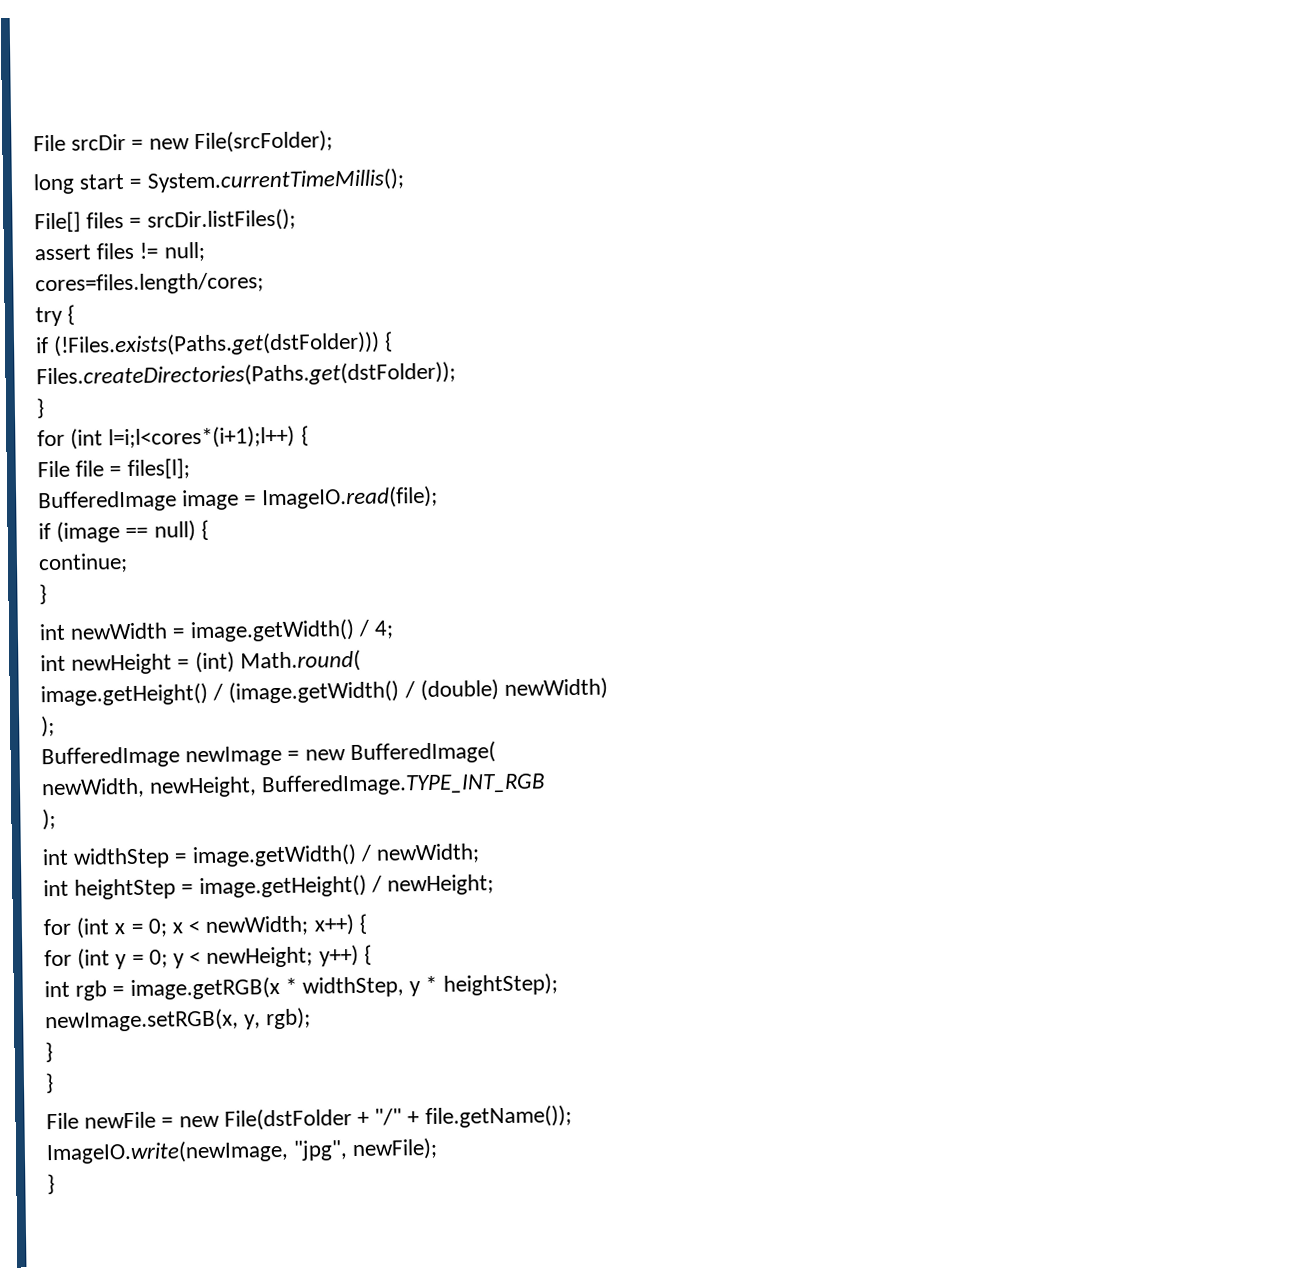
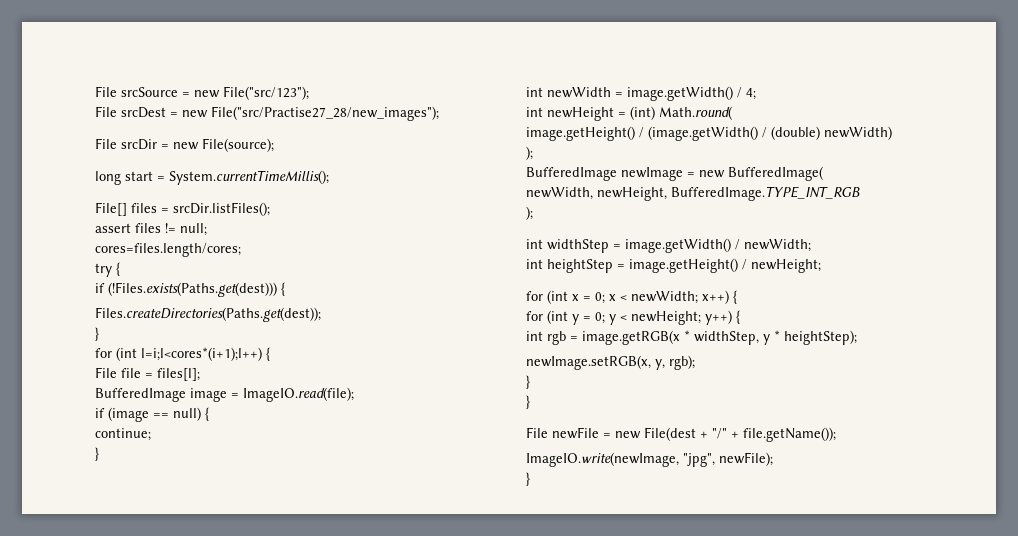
[33,134,66,152] File -> [95,86,309,100] [95,106,439,121] [95,138,117,149] File srcSource = new File("src/123"); // File srcDest = new File("src/Practise27_28/new_images"); // File
[193,130,333,154] File(srcFolder); -> [202,138,274,152] File(source);
[53,331,394,357] [36,361,456,389] (!Files.exists(Paths.get(dstFolder))) { // Files.createDirectories(Paths.get(dstFolder)); -> [108,282,285,297] [95,307,321,322] (!Files.exists(Paths.get(dest))) { // Files.createDirectories(Paths.get(dest));
[223,1108,352,1131] File(dstFolder -> [644,427,696,441] File(dest

